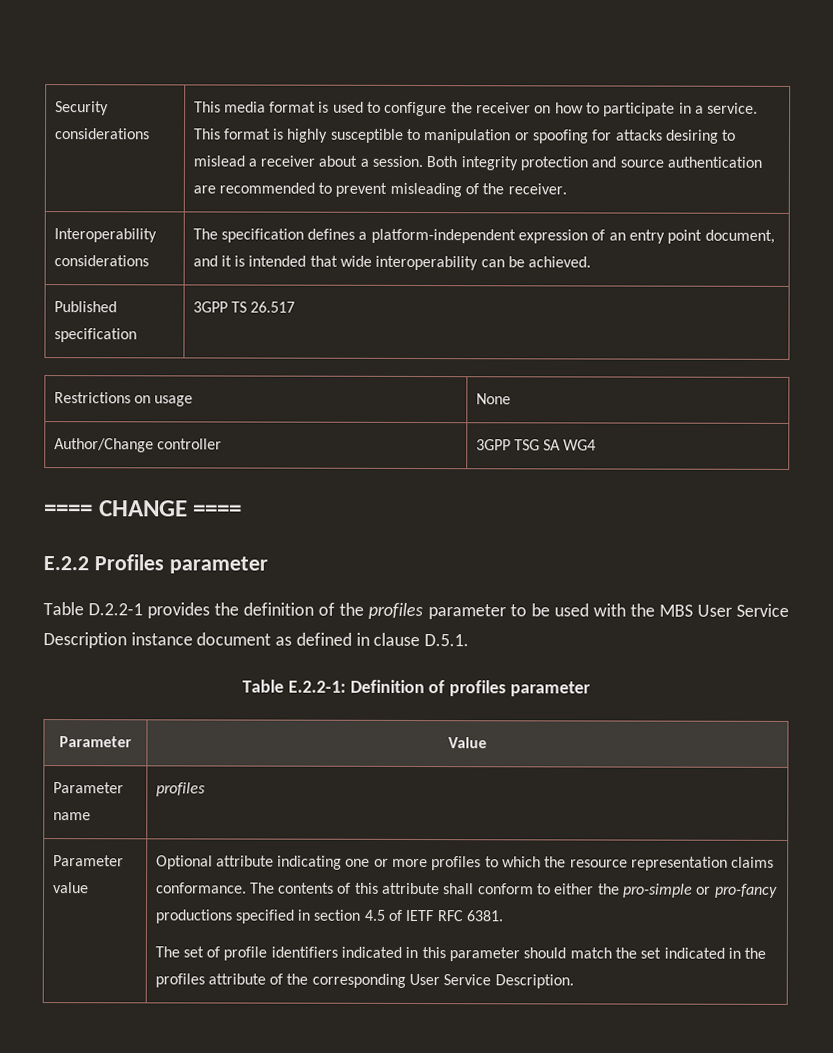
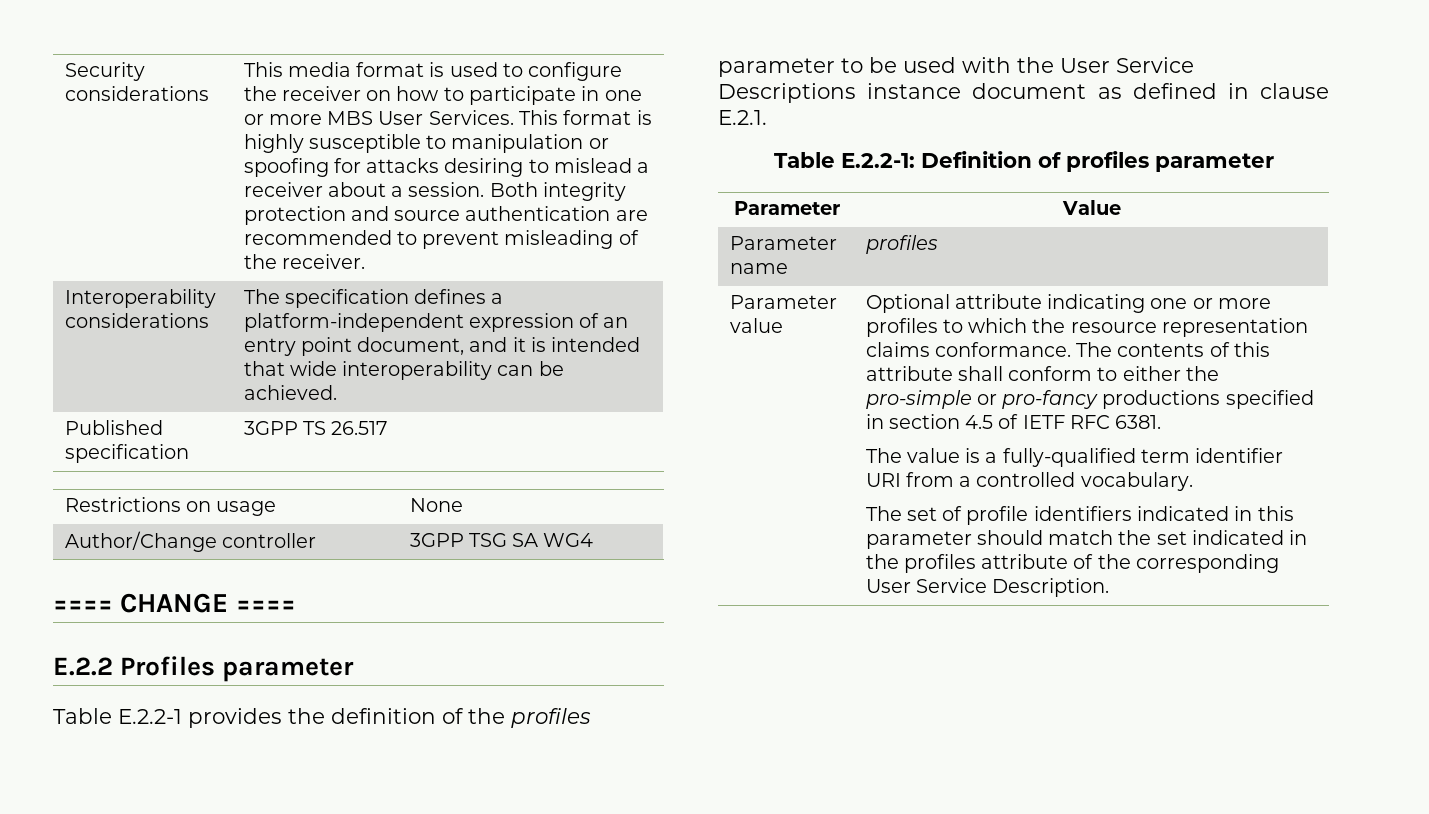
[695,102,759,114] a service. -> [604,90,642,101] [243,110,514,125] one or more MBS User Services.
[88,603,144,616] D.2.2-1 -> [118,709,182,724] E.2.2-1
[658,603,789,617] [43,632,127,649] MBS User Service Description -> [1060,57,1194,73] [718,83,856,103] User Service Descriptions
[424,634,470,647] D.5.1. -> [718,110,767,125] E.2.1.
(504, 916) none -> [865,448,1284,467] [865,472,1193,491] // The value is a fully-qualified term identifier URI from a controlled vocabulary.

